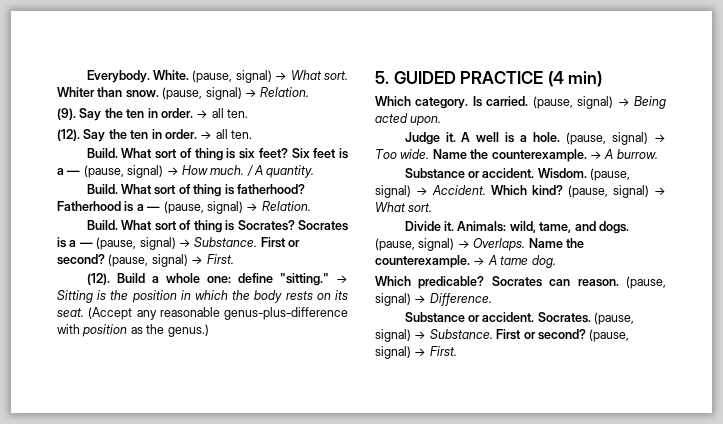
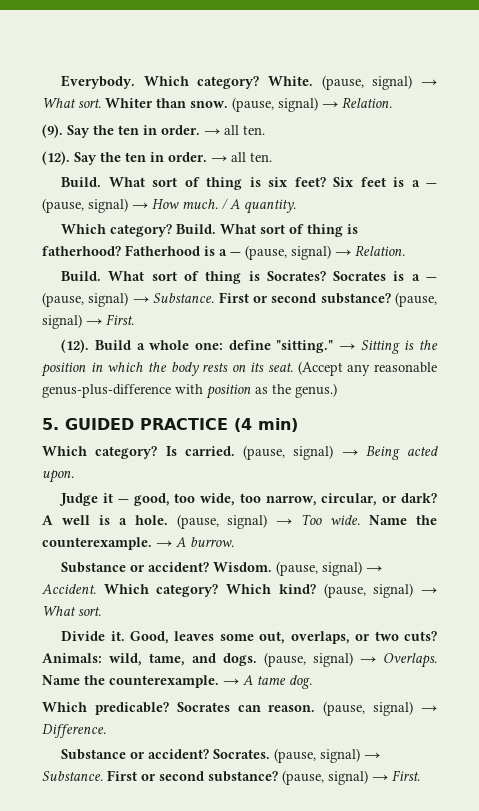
(150, 76) none -> [143,76,260,89] Which category?
(315, 171) none -> [61,224,173,237] Which category?
[57,254,105,265] second? -> [271,293,391,304] second substance?
[415,97,469,109] category. -> [95,446,158,459] category?
[445,132,456,142] it. -> [102,493,438,506] it — good, too wide, too narrow, circular, or dark?
[482,168,535,178] accident. -> [148,562,210,572] accident?
(527, 190) none -> [156,584,272,597] category? Which
(455, 226) none -> [130,631,437,644] Good, leaves some out, overlaps, or two cuts?
[482,312,535,322] accident. -> [148,749,210,759] accident?
[537,329,586,340] second? -> [159,771,278,782] second substance?

